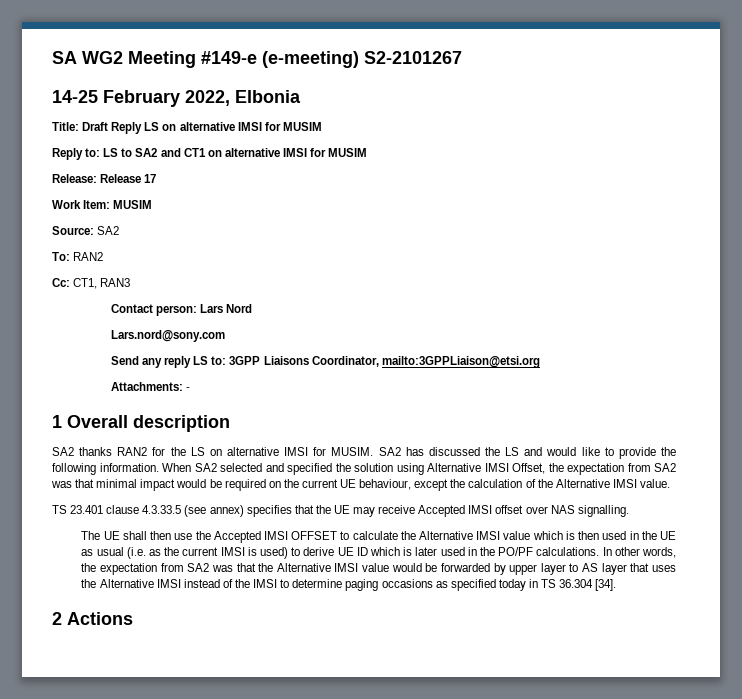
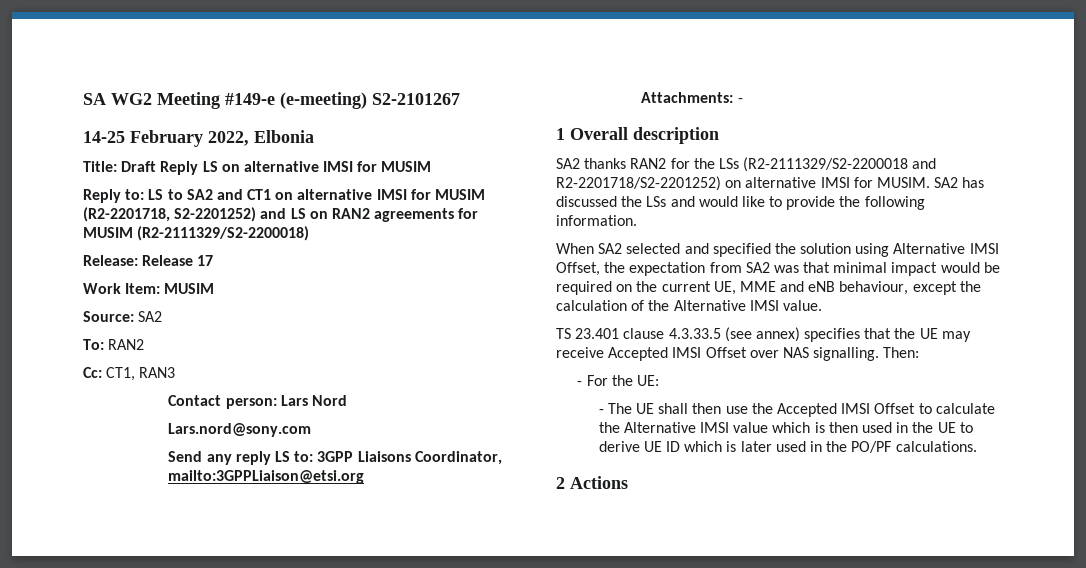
(368, 152) none -> [83,207,479,222] [83,226,310,241] (R2-2201718, S2-2201252) and LS on RAN2 agreements for MUSIM (R2-2111329/S2-2200018)
[190,447,205,456] LS -> [718,157,937,172] [556,176,721,191] LSs (R2-2111329/S2-2200018 and R2-2201718/S2-2201252)
[505,447,520,456] LS -> [646,196,667,207] LSs
(159, 467) none -> (637, 220) //
[340,479,357,488] UE -> [713,281,836,295] UE, MME and eNB
[495,505,524,514] offset -> [705,347,747,358] Offset
(629, 511) // -> [883,347,920,358] [577,375,659,386] [598,409,604,414] Then: // - For the UE: // -
[291,531,338,540] OFFSET -> [874,403,916,414] Offset
[81,547,289,559] as usual (i.e. as the current IMSI is used) -> (956, 427) none
[602,547,676,558] [81,563,676,575] [81,579,617,591] In other words, the expectation from SA2 was that the Alternative IMSI value would be forwarded by upper layer to AS layer that uses the Alternative IMSI instead of the IMSI to determine paging occasions as specified today in TS 36.304 [34]. -> (977, 446) none

